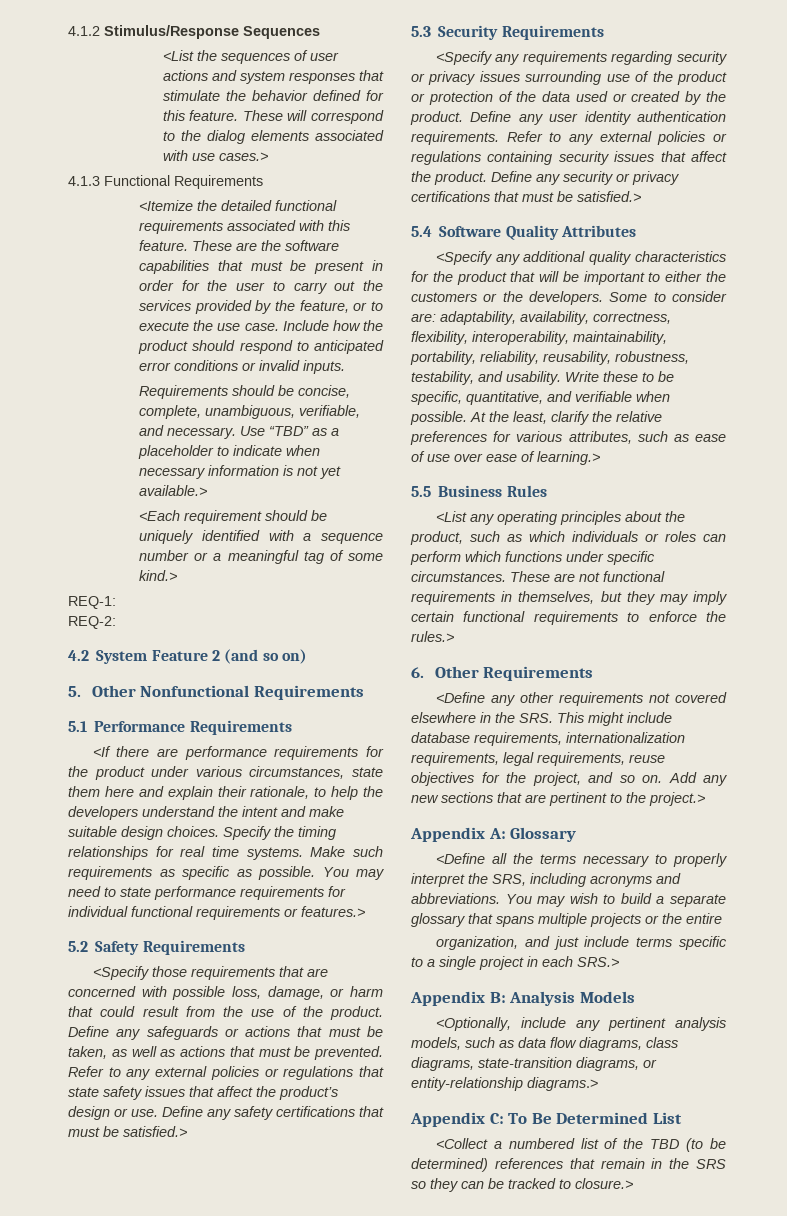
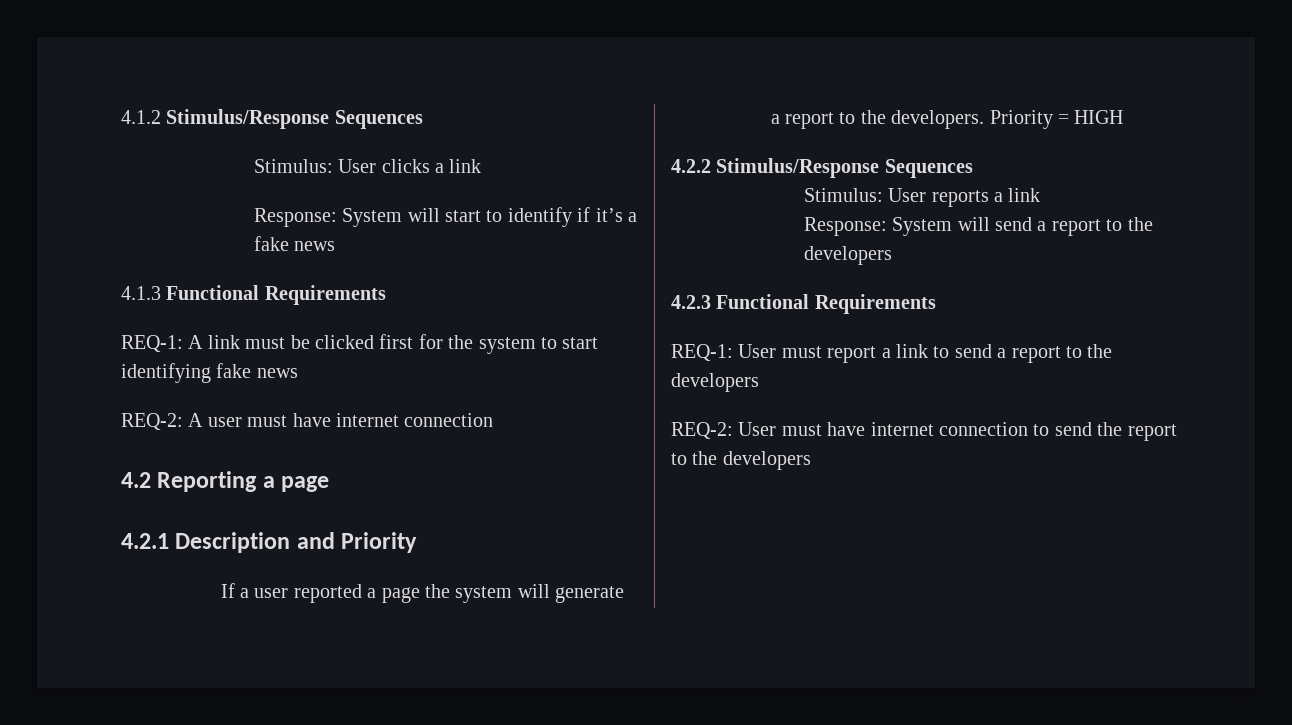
[162,50,339,64] [162,70,384,84] [162,90,384,101] [162,110,384,124] [162,130,384,144] [162,150,268,161] [68,175,263,189] [139,200,338,211] [139,220,351,234] [139,240,340,251] [139,260,383,274] [139,280,383,294] [139,300,384,314] [139,320,384,331] [138,340,384,354] [139,360,346,374] [139,385,351,399] [139,405,361,419] [139,425,340,439] [138,445,321,459] [139,465,342,479] [139,485,208,496] [139,510,328,524] [139,530,383,544] [139,550,384,564] [139,570,178,581] [68,596,116,609] [68,616,116,629] [68,649,307,664] [68,685,364,700] [68,720,292,735] [92,746,384,760] [68,766,383,780] [68,786,383,800] [68,806,344,820] [68,826,336,840] [68,846,383,860] [68,866,384,880] [68,886,346,900] [68,906,365,920] [68,940,245,955] [92,966,328,980] [68,986,383,1000] [68,1006,383,1020] [68,1026,383,1040] [68,1046,383,1060] [68,1066,385,1080] [68,1086,338,1100] [68,1106,384,1120] [68,1126,187,1137] [411,25,604,40] [435,51,727,65] [411,71,727,85] [411,91,726,105] [410,111,726,125] [411,131,727,145] [411,151,727,165] [411,171,679,185] [411,191,641,202] [411,225,636,240] [435,251,726,265] [411,271,726,285] [411,291,727,305] [411,311,671,325] [411,331,667,345] [410,351,689,365] [411,371,674,385] [411,391,670,405] [410,411,662,425] [410,431,726,445] [411,451,600,465] [411,485,547,497] [435,511,685,525] [410,531,726,545] [410,551,655,565] [411,571,665,582] [411,591,727,605] [411,611,726,625] [411,631,454,642] [411,666,594,681] [435,692,727,706] [411,712,672,726] [411,732,685,746] [411,752,665,766] [411,772,727,786] [411,792,705,806] [410,827,577,842] [435,853,727,867] [411,873,681,887] [411,893,726,907] [411,913,722,927] [435,936,727,950] [411,956,619,970] [410,991,635,1006] [435,1017,726,1031] [411,1037,678,1051] [411,1057,657,1071] [411,1077,598,1091] [410,1112,682,1127] [435,1138,726,1152] [411,1158,726,1172] [411,1178,633,1192] <List the sequences of user actions and system responses that stimulate the behavior defined for this feature. These will correspond to the dialog elements associated with use cases.> // 4.1.3 Functional Requirements // <Itemize the detailed functional requirements associated with this feature. These are the software capabilities that must be present in order for the user to carry out the services provided by the feature, or to execute the use case. Include how the product should respond to anticipated error conditions or invalid inputs. // Requirements should be concise, complete, unambiguous, verifiable, and necessary. Use “TBD” as a placeholder to indicate when necessary information is not yet available.> // <Each requirement should be uniquely identified with a sequence number or a meaningful tag of some kind.> // REQ-1: // REQ-2: // 4.2 System Feature 2 (and so on) // 5. Other Nonfunctional Requirements // 5.1 Performance Requirements // <If there are performance requirements for the product under various circumstances, state them here and explain their rationale, to help the developers understand the intent and make suitable design choices. Specify the timing relationships for real time systems. Make such requirements as specific as possible. You may need to state performance requirements for individual functional requirements or features.> // 5.2 Safety Requirements // <Specify those requirements that are concerned with possible loss, damage, or harm that could result from the use of the product. Define any safeguards or actions that must be taken, as well as actions that must be prevented. Refer to any external policies or regulations that state safety issues that affect the product’s design or use. Define any safety certifications that must be satisfied.> // 5.3 Security Requirements // <Specify any requirements regarding security or privacy issues surrounding use of the product or protection of the data used or created by the product. Define any user identity authentication requirements. Refer to any external policies or regulations containing security issues that affect the product. Define any security or privacy certifications that must be satisfied.> // 5.4 Software Quality Attributes // <Specify any additional quality characteristics for the product that will be important to either the customers or the developers. Some to consider are: adaptability, availability, correctness, flexibility, interoperability, maintainability, portability, reliability, reusability, robustness, testability, and usability. Write these to be specific, quantitative, and verifiable when possible. At the least, clarify the relative preferences for various attributes, such as ease of use over ease of learning.> // 5.5 Business Rules // <List any operating principles about the product, such as which individuals or roles can perform which functions under specific circumstances. These are not functional requirements in themselves, but they may imply certain functional requirements to enforce the rules.> // 6. Other Requirements // <Define any other requirements not covered elsewhere in the SRS. This might include database requirements, internationalization requirements, legal requirements, reuse objectives for the project, and so on. Add any new sections that are pertinent to the project.> // Appendix A: Glossary // <Define all the terms necessary to properly interpret the SRS, including acronyms and abbreviations. You may wish to build a separate glossary that spans multiple projects or the entire // organization, and just include terms specific to a single project in each SRS.> // Appendix B: Analysis Models // <Optionally, include any pertinent analysis models, such as data flow diagrams, class diagrams, state-transition diagrams, or entity-relationship diagrams.> // Appendix C: To Be Determined List // <Collect a numbered list of the TBD (to be determined) references that remain in the SRS so they can be tracked to closure.> -> [253,159,482,173] [253,207,637,227] [253,236,336,251] [121,285,386,305] [121,334,599,354] [121,363,298,383] [121,413,494,430] [121,471,330,492] [121,532,418,553] [220,583,625,603] [770,110,1124,129] [671,158,973,178] [803,188,1041,207] [803,217,1153,236] [803,246,892,265] [671,294,936,314] [671,344,1113,363] [671,373,759,392] [671,422,1177,441] [671,451,811,470] Stimulus: User clicks a link // Response: System will start to identify if it’s a fake news // 4.1.3 Functional Requirements // REQ-1: A link must be clicked first for the system to start identifying fake news // REQ-2: A user must have internet connection // 4.2 Reporting a page // 4.2.1 Description and Priority // If a user reported a page the system will generate a report to the developers. Priority = HIGH // 4.2.2 Stimulus/Response Sequences // Stimulus: User reports a link // Response: System will send a report to the developers // 4.2.3 Functional Requirements // REQ-1: User must report a link to send a report to the developers // REQ-2: User must have internet connection to send the report to the developers

